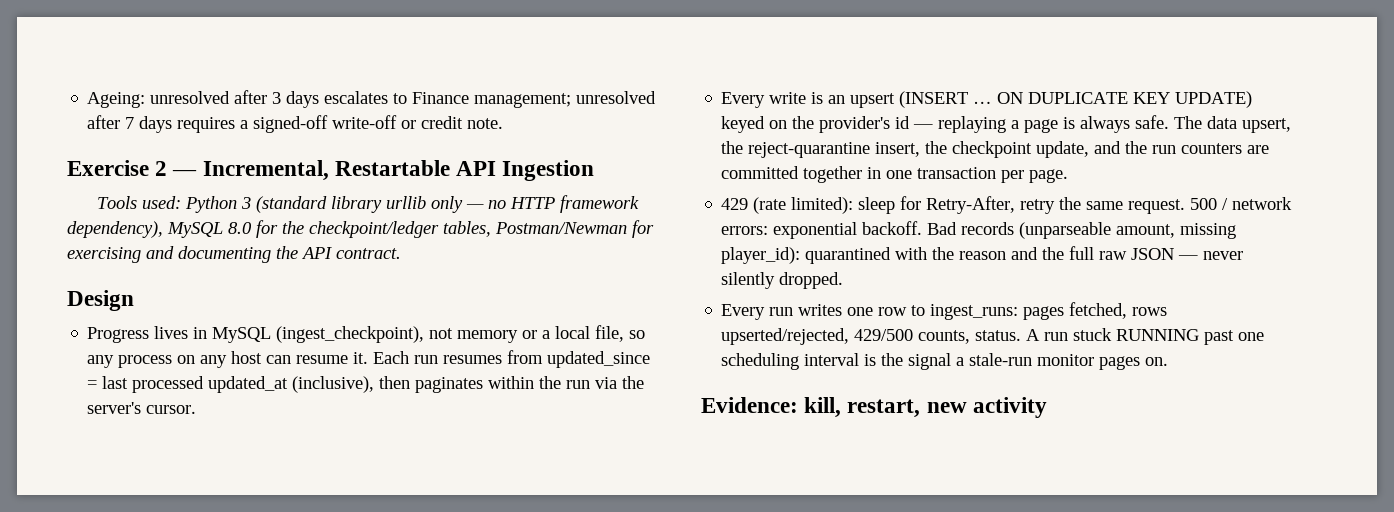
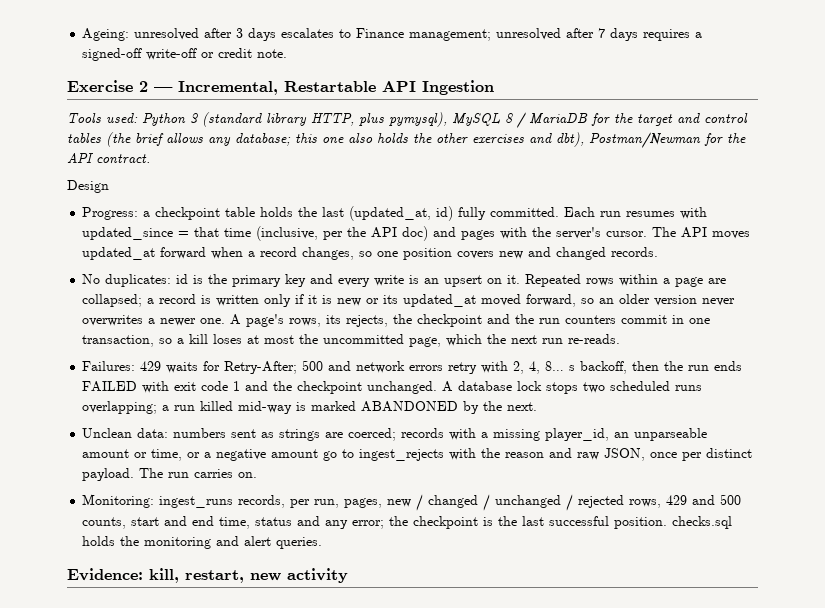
[385,195,639,213] [67,220,654,238] [67,246,401,263] [67,290,134,311] [87,325,646,343] [87,351,369,368] urllib only — no HTTP framework dependency), MySQL 8.0 for the checkpoint/ledger tables, Postman/Newman for exercising and documenting the API contract. // Design // Progress lives in MySQL (ingest_checkpoint), not memory or a local file, so any process on any host can resume it. -> [311,112,748,128] [67,132,746,148] [67,153,150,164] [67,180,109,193] [82,206,560,221] HTTP, plus pymysql), MySQL 8 / MariaDB for the target and control tables (the brief allows any database; this one also holds the other exercises and dbt), Postman/Newman for the API contract. // Design // Progress: a checkpoint table holds the last (updated_at, id) fully committed.
[507,350,544,364] from -> [680,207,708,219] with
[102,376,645,393] [87,402,197,414] [721,91,1253,108] [721,115,1292,133] [721,141,1090,158] last processed updated_at (inclusive), then paginates within the run via the server's cursor. // Every write is an upsert (INSERT … ON DUPLICATE KEY UPDATE) keyed on the provider's id — replaying a page is always safe. The data upsert, the reject-quarantine insert, the checkpoint update, -> [194,226,751,241] [82,247,659,260] [82,274,727,287] [82,294,736,307] [82,314,483,327] that time (inclusive, per the API doc) and pages with the server's cursor. The API moves updated_at forward when a record changes, so one position covers new and changed records. // No duplicates: id is the primary key and every write is an upsert on it. Repeated rows within a page are collapsed; a record is written only if it is new or its updated_at moved forward, so an older version never overwrites a newer one. A page's rows, its rejects, the checkpoint
[1247,145,1270,154] [721,166,1069,183] [721,196,1293,214] [721,221,1237,239] [721,246,1244,264] [721,272,844,289] [721,302,1168,320] [721,328,1265,345] [721,353,1169,370] are committed together in one transaction per page. // 429 (rate limited): sleep for Retry-After, retry the same request. 500 / network errors: exponential backoff. Bad records (unparseable amount, missing player_id): quarantined with the reason and the full raw JSON — never silently dropped. // Every run writes one row to ingest_runs: pages fetched, rows upserted/rejected, 429/500 counts, status. A run stuck RUNNING past one scheduling interval is the signal a stale-run monitor pages on. -> [621,315,711,324] [82,334,621,347] [82,360,743,374] [82,381,703,394] [82,401,538,414] [82,428,708,441] [82,448,753,461] [82,468,258,481] [82,494,742,511] [82,516,733,529] [82,536,323,549] commit in one transaction, so a kill loses at most the uncommitted page, which the next run re-reads. // Failures: 429 waits for Retry-After; 500 and network errors retry with 2, 4, 8… s backoff, then the run ends FAILED with exit code 1 and the checkpoint unchanged. A database lock stops two scheduled runs overlapping; a run killed mid-way is marked ABANDONED by the next. // Unclean data: numbers sent as strings are coerced; records with a missing player_id, an unparseable amount or time, or a negative amount go to ingest_rejects with the reason and raw JSON, once per distinct payload. The run carries on. // Monitoring: ingest_runs records, per run, pages, new / changed / unchanged / rejected rows, 429 and 500 counts, start and end time, status and any error; the checkpoint is the last successful position. checks.sql holds the monitoring and alert queries.

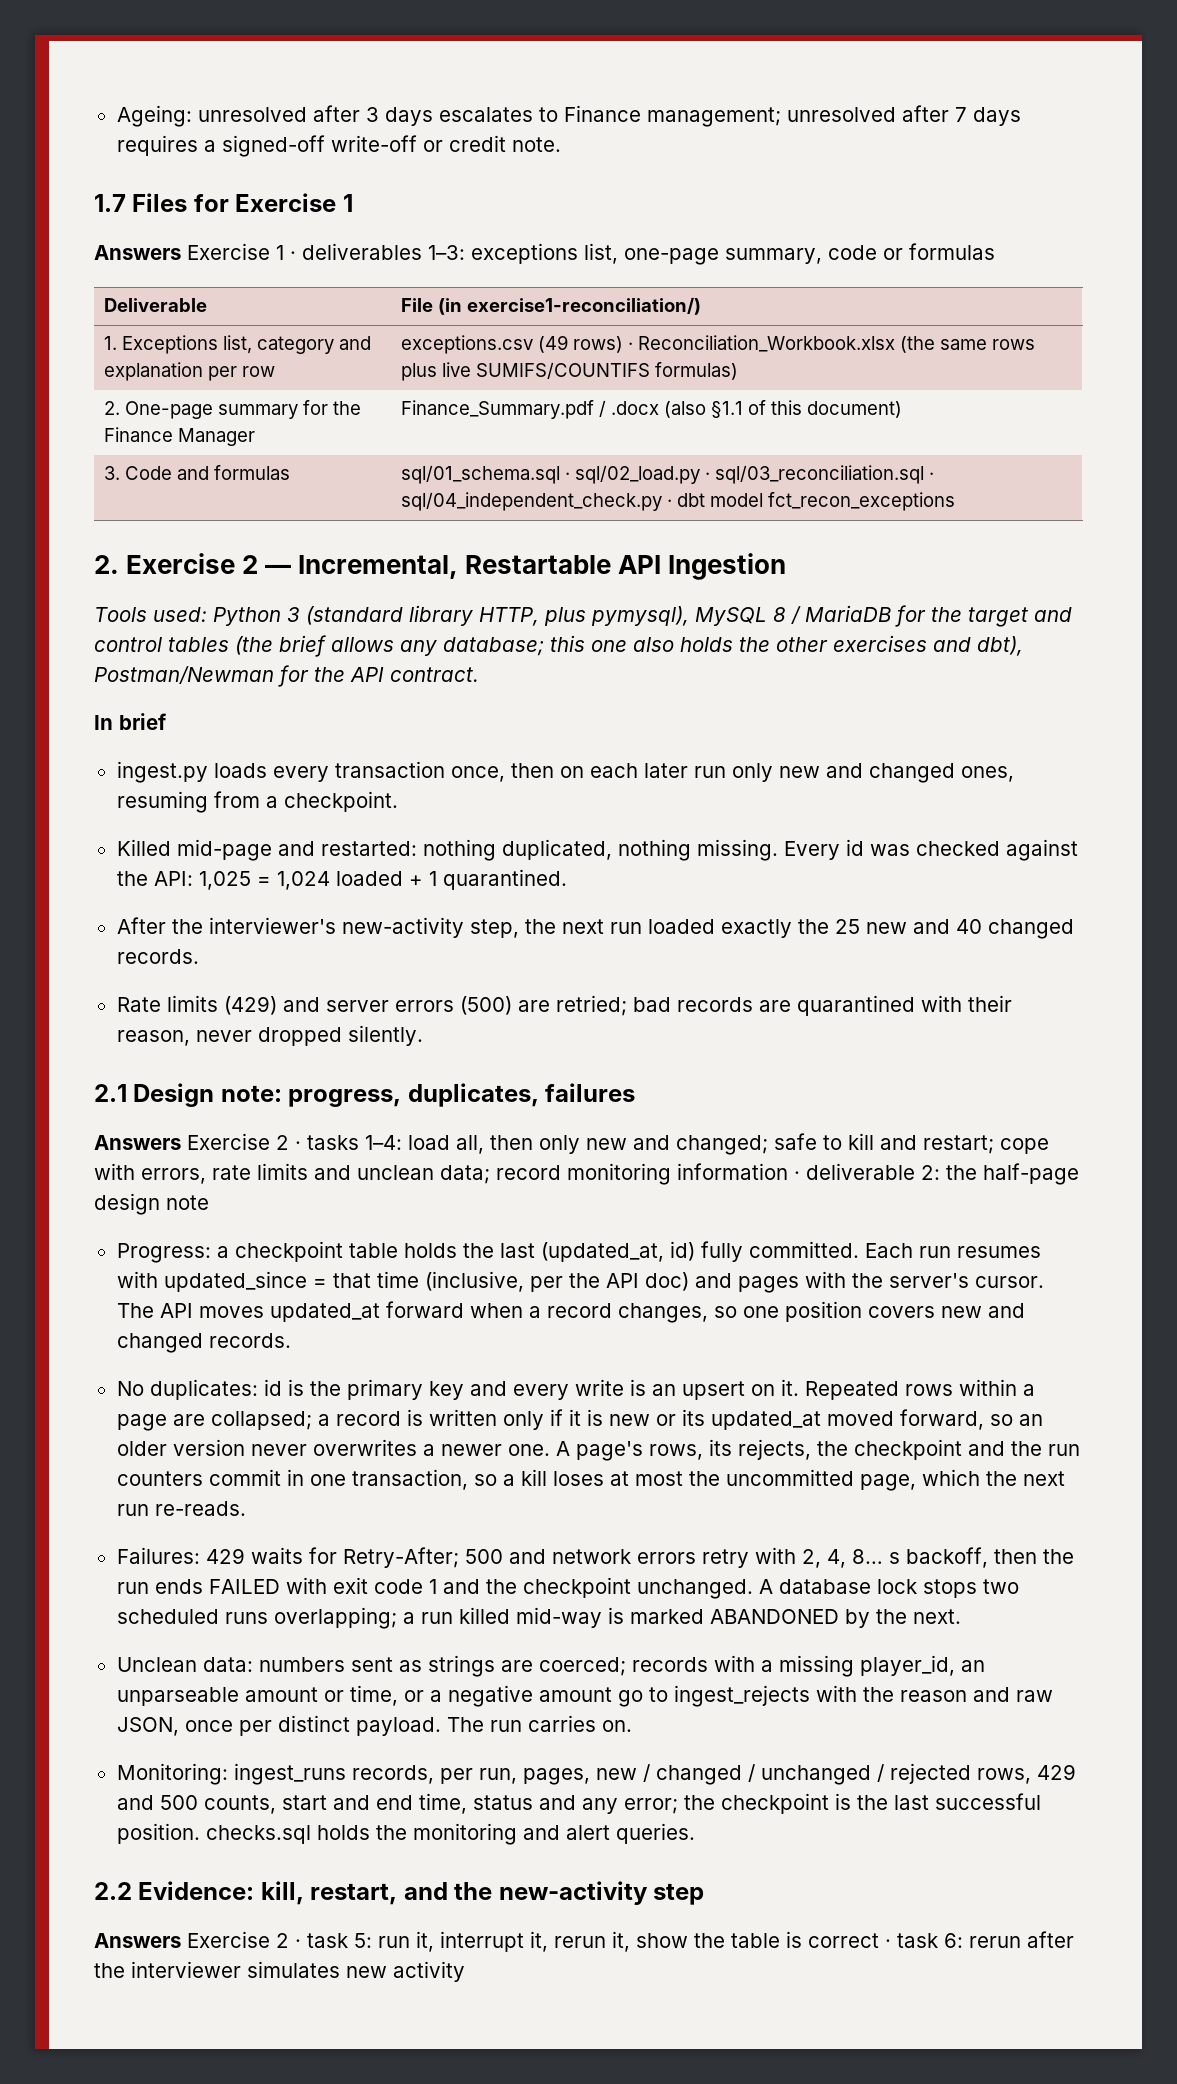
(288, 53) none -> [94,193,353,212] [94,243,995,265] [103,298,207,312] [400,297,701,315] [103,335,371,354] [103,362,275,381] [400,335,1035,354] [400,362,738,381] [103,400,361,419] [103,427,255,446] [400,400,902,419] [103,465,290,480] [400,465,934,484] [400,492,955,511] [94,555,119,574] 1.7 Files for Exercise 1 // Answers Exercise 1 · deliverables 1–3: exceptions list, one-page summary, code or formulas // Deliverable | File (in exercise1-reconciliation/) // 1. Exceptions list, category and explanation per row | exceptions.csv (49 rows) · Reconciliation_Workbook.xlsx (the same rows plus live SUMIFS/COUNTIFS formulas) // 2. One-page summary for the Finance Manager | Finance_Summary.pdf / .docx (also §1.1 of this document) // 3. Code and formulas | sql/01_schema.sql · sql/02_load.py · sql/03_reconciliation.sql · sql/04_independent_check.py · dbt model fct_recon_exceptions // 2.
[67,180,109,193] Design -> [94,713,166,730] [116,761,1014,783] [116,791,398,813] [116,839,1078,861] [116,869,567,890] [116,917,1074,939] [116,949,199,964] [116,995,1012,1016] [116,1025,423,1046] [94,1083,636,1107] [94,1133,1049,1155] [94,1163,1079,1185] [94,1193,209,1215] In brief // ingest.py loads every transaction once, then on each later run only new and changed ones, resuming from a checkpoint. // Killed mid-page and restarted: nothing duplicated, nothing missing. Every id was checked against the API: 1,025 = 1,024 loaded + 1 quarantined. // After the interviewer's new-activity step, the next run loaded exactly the 25 new and 40 changed records. // Rate limits (429) and server errors (500) are retried; bad records are quarantined with their reason, never dropped silently. // 2.1 Design note: progress, duplicates, failures // Answers Exercise 2 · tasks 1–4: load all, then only new and changed; safe to kill and restart; cope with errors, rate limits and unclean data; record monitoring information · deliverable 2: the half-page design note
(323, 543) none -> [94,1882,132,1900] 2.2
(244, 576) none -> [403,1881,705,1905] [94,1931,1074,1952] [94,1961,340,1978] and the new-activity step // Answers Exercise 2 · task 5: run it, interrupt it, rerun it, show the table is correct · task 6: rerun after the interviewer simulates

